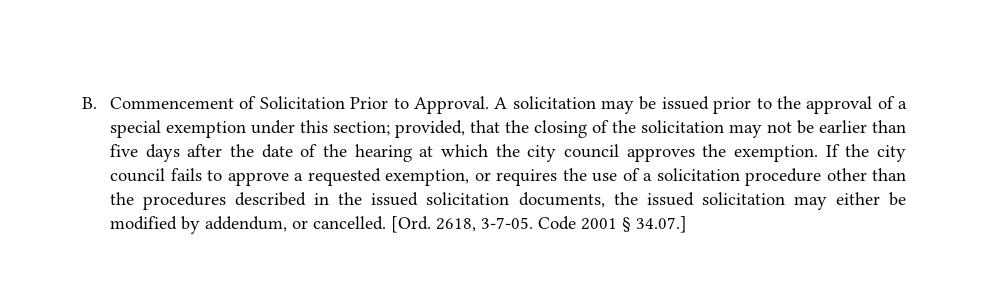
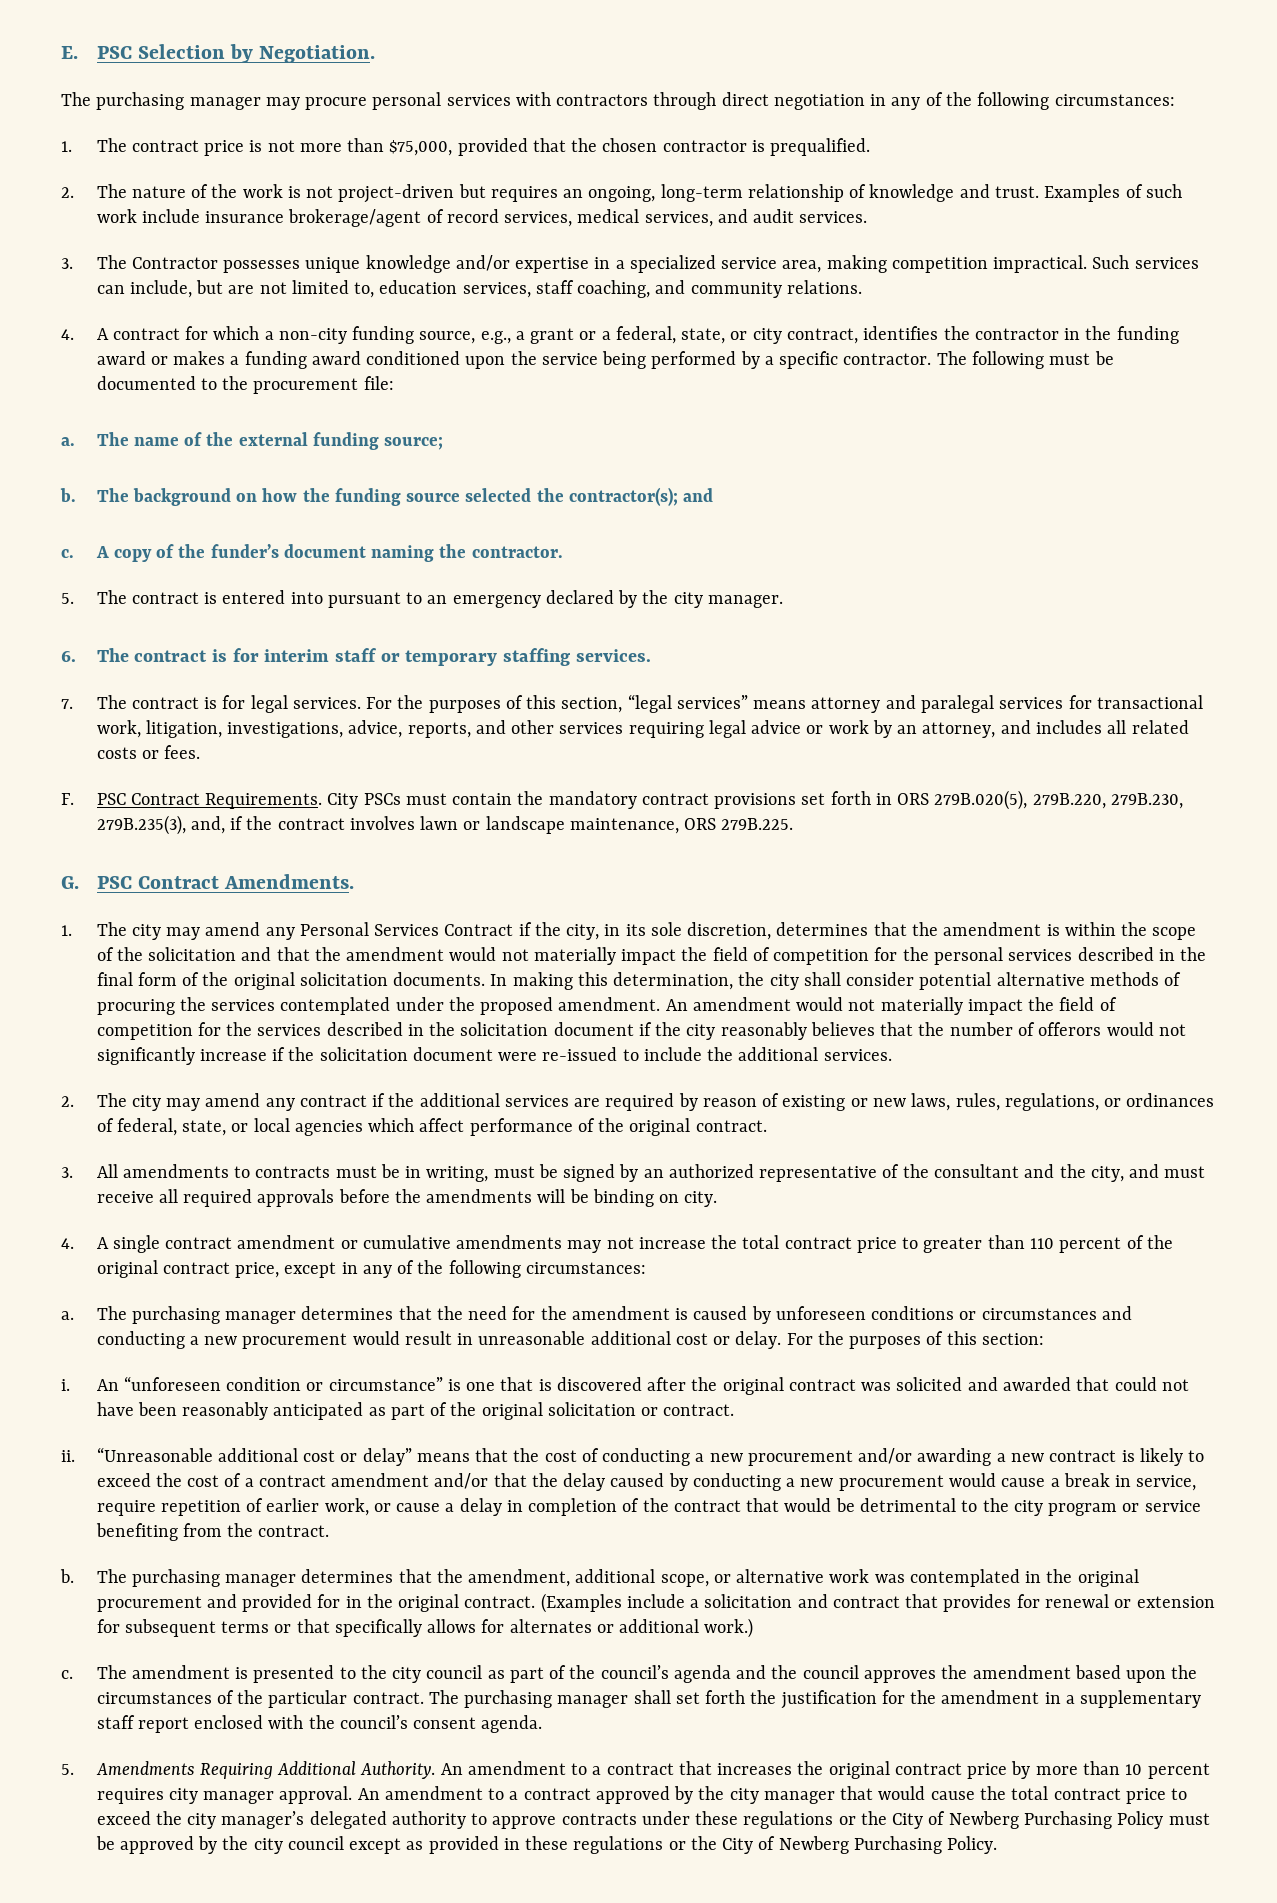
[82,96,907,114] [109,120,906,138] [109,144,906,162] [109,168,906,186] [109,192,906,210] [109,216,687,234] B. Commencement of Solicitation Prior to Approval. A solicitation may be issued prior to the approval of a special exemption under this section; provided, that the closing of the solicitation may not be earlier than five days after the date of the hearing at which the city council approves the exemption. If the city council fails to approve a requested exemption, or requires the use of a solicitation procedure other than the procedures described in the issued solicitation documents, the issued solicitation may either be modified by addendum, or cancelled. [Ord. 2618, 3-7-05. Code 2001 § 34.07.] -> [61,44,375,63] [61,92,1175,110] [61,138,871,156] [61,184,1182,203] [96,209,868,227] [61,255,1199,273] [96,280,862,298] [61,326,1179,344] [96,351,1114,369] [96,376,394,394] [61,432,444,450] [60,487,714,506] [61,544,563,562] [61,590,783,608] [61,648,651,666] [61,694,1203,713] [96,720,1189,738] [96,745,201,759] [61,790,1184,810] [96,815,794,835] [61,874,354,889] [61,922,1197,940] [96,947,1207,965] [96,972,1182,990] [96,997,1117,1015] [96,1022,1186,1040] [96,1047,892,1065] [61,1093,1215,1111] [96,1118,767,1136] [61,1164,1206,1182] [96,1189,718,1207] [61,1235,1173,1253] [96,1260,646,1278] [61,1306,1133,1324] [96,1331,1045,1349] [61,1376,1189,1395] [96,1402,735,1420] [61,1447,1205,1466] [96,1473,1197,1491] [96,1498,1201,1516] [95,1523,330,1541] [60,1569,1139,1587] [96,1593,1215,1613] [96,1618,754,1638] [61,1665,1198,1683] [96,1690,1202,1709] [96,1715,543,1733] [61,1761,1210,1779] [96,1786,1188,1804] [96,1811,1210,1829] [95,1836,998,1854] E. PSC Selection by Negotiation. // The purchasing manager may procure personal services with contractors through direct negotiation in any of the following circumstances: // 1. The contract price is not more than $75,000, provided that the chosen contractor is prequalified. // 2. The nature of the work is not project-driven but requires an ongoing, long-term relationship of knowledge and trust. Examples of such work include insurance brokerage/agent of record services, medical services, and audit services. // 3. The Contractor possesses unique knowledge and/or expertise in a specialized service area, making competition impractical. Such services can include, but are not limited to, education services, staff coaching, and community relations. // 4. A contract for which a non-city funding source, e.g., a grant or a federal, state, or city contract, identifies the contractor in the funding award or makes a funding award conditioned upon the service being performed by a specific contractor. The following must be documented to the procurement file: // a. The name of the external funding source; // b. The background on how the funding source selected the contractor(s); and // c. A copy of the funder’s document naming the contractor. // 5. The contract is entered into pursuant to an emergency declared by the city manager. // 6. The contract is for interim staff or temporary staffing services. // 7. The contract is for legal services. For the purposes of this section, “legal services” means attorney and paralegal services for transactional work, litigation, investigations, advice, reports, and other services requiring legal advice or work by an attorney, and includes all related costs or fees. // F. PSC Contract Requirements. City PSCs must contain the mandatory contract provisions set forth in ORS 279B.020(5), 279B.220, 279B.230, 279B.235(3), and, if the contract involves lawn or landscape maintenance, ORS 279B.225. // G. PSC Contract Amendments. // 1. The city may amend any Personal Services Contract if the city, in its sole discretion, determines that the amendment is within the scope of the solicitation and that the amendment would not materially impact the field of competition for the personal services described in the final form of the original solicitation documents. In making this determination, the city shall consider potential alternative methods of procuring the services contemplated under the proposed amendment. An amendment would not materially impact the field of competition for the services described in the solicitation document if the city reasonably believes that the number of offerors would not significantly increase if the solicitation document were re-issued to include the additional services. // 2. The city may amend any contract if the additional services are required by reason of existing or new laws, rules, regulations, or ordinances of federal, state, or local agencies which affect performance of the original contract. // 3. All amendments to contracts must be in writing, must be signed by an authorized representative of the consultant and the city, and must receive all required approvals before the amendments will be binding on city. // 4. A single contract amendment or cumulative amendments may not increase the total contract price to greater than 110 percent of the original contract price, except in any of the following circumstances: // a. The purchasing manager determines that the need for the amendment is caused by unforeseen conditions or circumstances and conducting a new procurement would result in unreasonable additional cost or delay. For the purposes of this section: // i. An “unforeseen condition or circumstance” is one that is discovered after the original contract was solicited and awarded that could not have been reasonably anticipated as part of the original solicitation or contract. // ii. “Unreasonable additional cost or delay” means that the cost of conducting a new procurement and/or awarding a new contract is likely to exceed the cost of a contract amendment and/or that the delay caused by conducting a new procurement would cause a break in service, require repetition of earlier work, or cause a delay in completion of the contract that would be detrimental to the city program or service benefiting from the contract. // b. The purchasing manager determines that the amendment, additional scope, or alternative work was contemplated in the original procurement and provided for in the original contract. (Examples include a solicitation and contract that provides for renewal or extension for subsequent terms or that specifically allows for alternates or additional work.) // c. The amendment is presented to the city council as part of the council’s agenda and the council approves the amendment based upon the circumstances of the particular contract. The purchasing manager shall set forth the justification for the amendment in a supplementary staff report enclosed with the council’s consent agenda. // 5. Amendments Requiring Additional Authority. An amendment to a contract that increases the original contract price by more than 10 percent requires city manager approval. An amendment to a contract approved by the city manager that would cause the total contract price to exceed the city manager’s delegated authority to approve contracts under these regulations or the City of Newberg Purchasing Policy must be approved by the city council except as provided in these regulations or the City of Newberg Purchasing Policy.

